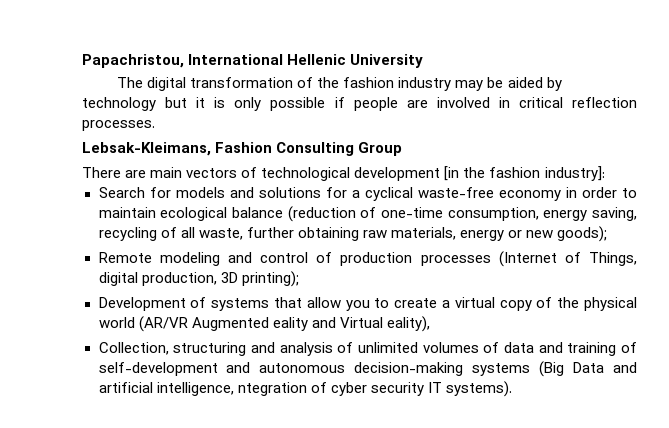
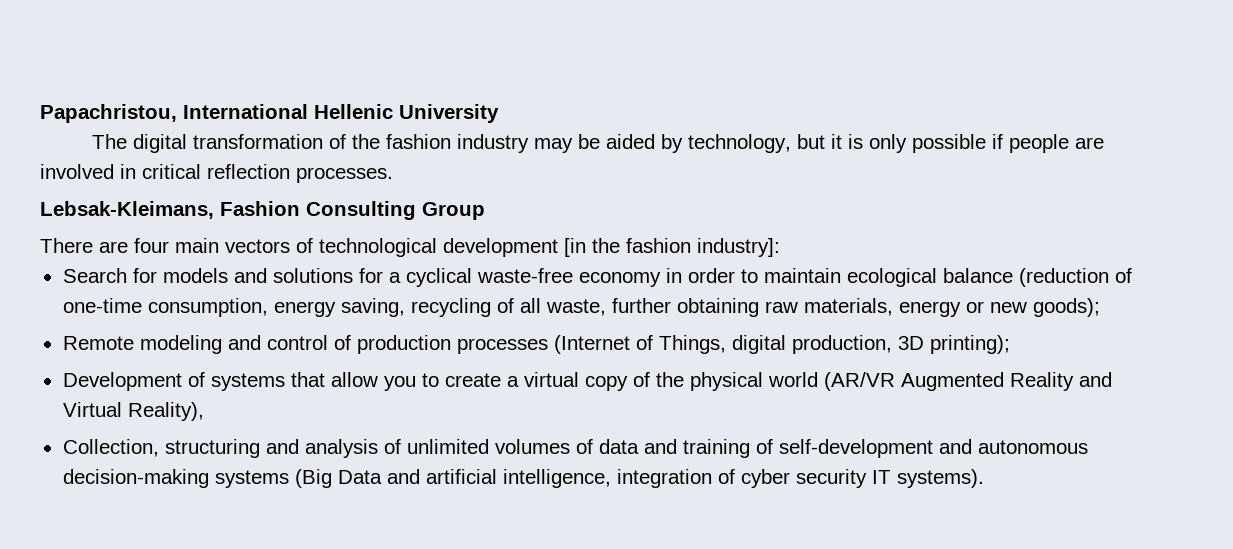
[82,97,156,111] technology -> [687,134,791,153] technology,
(147, 174) none -> [134,238,169,253] four
[272,317,308,331] eality -> [1009,372,1074,391] Reality
[386,316,430,332] eality), -> [127,402,204,421] Reality),
[237,382,307,396] ntegration -> [616,469,712,488] integration

